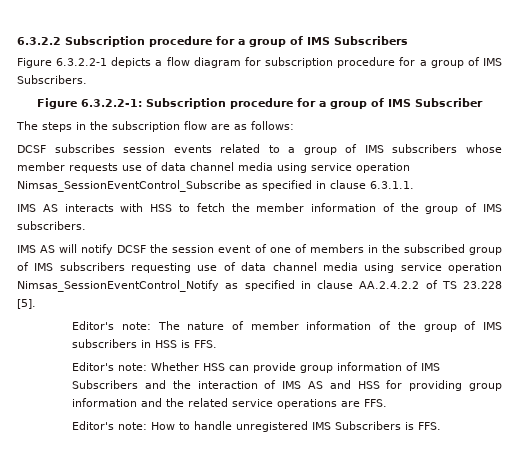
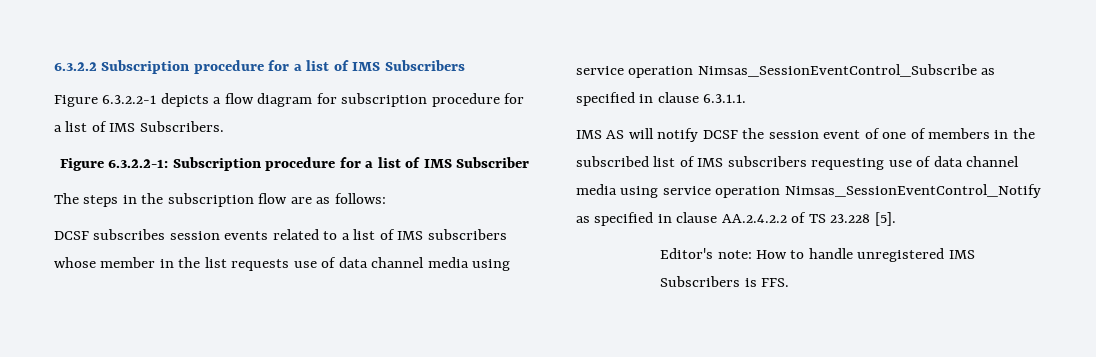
[249,39,286,47] group -> [306,60,330,71] list
[430,60,464,68] group -> [65,121,88,132] list
[330,101,367,109] group -> [377,157,401,168] list
[303,147,337,155] group -> [353,229,376,240] list
(65, 166) none -> [159,257,227,268] in the list
[17,203,502,214] [17,221,86,230] // IMS AS interacts with HSS to fetch the member information of the group of IMS subscribers. -> (747, 98) none
[468,247,502,255] group -> [653,156,676,167] list
[72,321,503,332] [72,339,218,348] [72,362,441,373] [72,380,502,391] [72,398,388,409] // Editor's note: The nature of member information of the group of IMS subscribers in HSS is FFS. // Editor's note: Whether HSS can provide group information of IMS Subscribers and the interaction of IMS AS and HSS for providing group information and the related service operations are FFS. -> (896, 219) none

